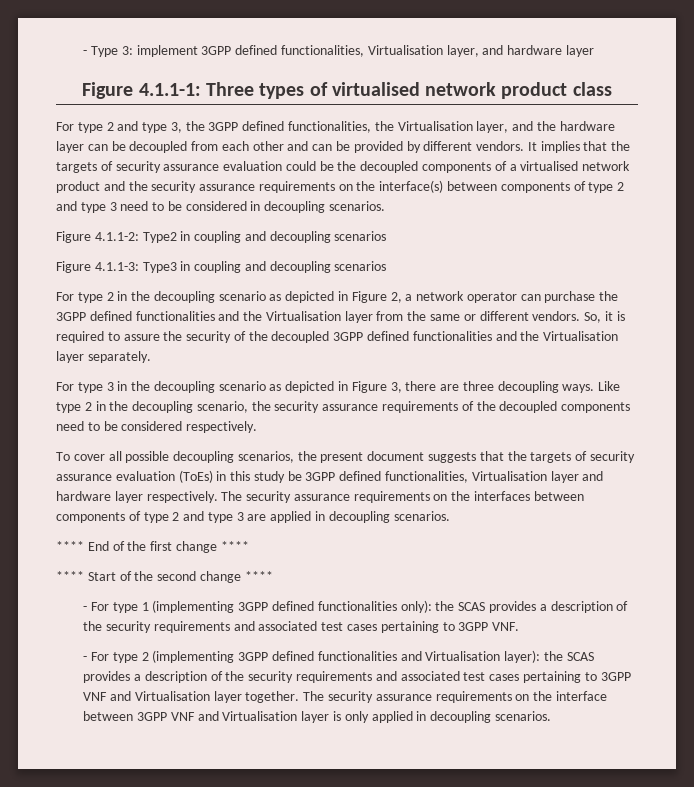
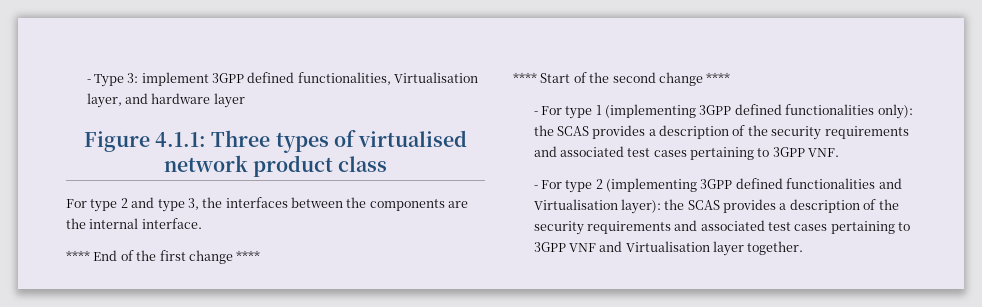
[138,83,201,96] 4.1.1-1: -> [155,132,207,147] 4.1.1:
[208,121,615,133] [56,141,631,153] [56,161,631,173] [56,180,625,193] [56,201,386,213] [56,231,387,243] [56,261,387,273] [56,291,619,303] [56,311,625,323] [56,331,619,343] [56,351,151,363] [56,381,621,393] [56,401,631,413] [56,421,258,433] [56,451,635,463] [56,470,604,483] [56,491,584,503] [56,511,450,523] 3GPP defined functionalities, the Virtualisation layer, and the hardware layer can be decoupled from each other and can be provided by different vendors. It implies that the targets of security assurance evaluation could be the decoupled components of a virtualised network product and the security assurance requirements on the interface(s) between components of type 2 and type 3 need to be considered in decoupling scenarios. // Figure 4.1.1-2: Type2 in coupling and decoupling scenarios // Figure 4.1.1-3: Type3 in coupling and decoupling scenarios // For type 2 in the decoupling scenario as depicted in Figure 2, a network operator can purchase the 3GPP defined functionalities and the Virtualisation layer from the same or different vendors. So, it is required to assure the security of the decoupled 3GPP defined functionalities and the Virtualisation layer separately. // For type 3 in the decoupling scenario as depicted in Figure 3, there are three decoupling ways. Like type 2 in the decoupling scenario, the security assurance requirements of the decoupled components need to be considered respectively. // To cover all possible decoupling scenarios, the present document suggests that the targets of security assurance evaluation (ToEs) in this study be 3GPP defined functionalities, Virtualisation layer and hardware layer respectively. The security assurance requirements on the interfaces between components of type 2 and type 3 are applied in decoupling scenarios. -> [225,197,469,211] [66,218,202,229] interfaces between the components are the internal interface.
[303,691,607,703] [83,711,551,723] The security assurance requirements on the interface between 3GPP VNF and Virtualisation layer is only applied in decoupling scenarios. -> (804, 248) none

